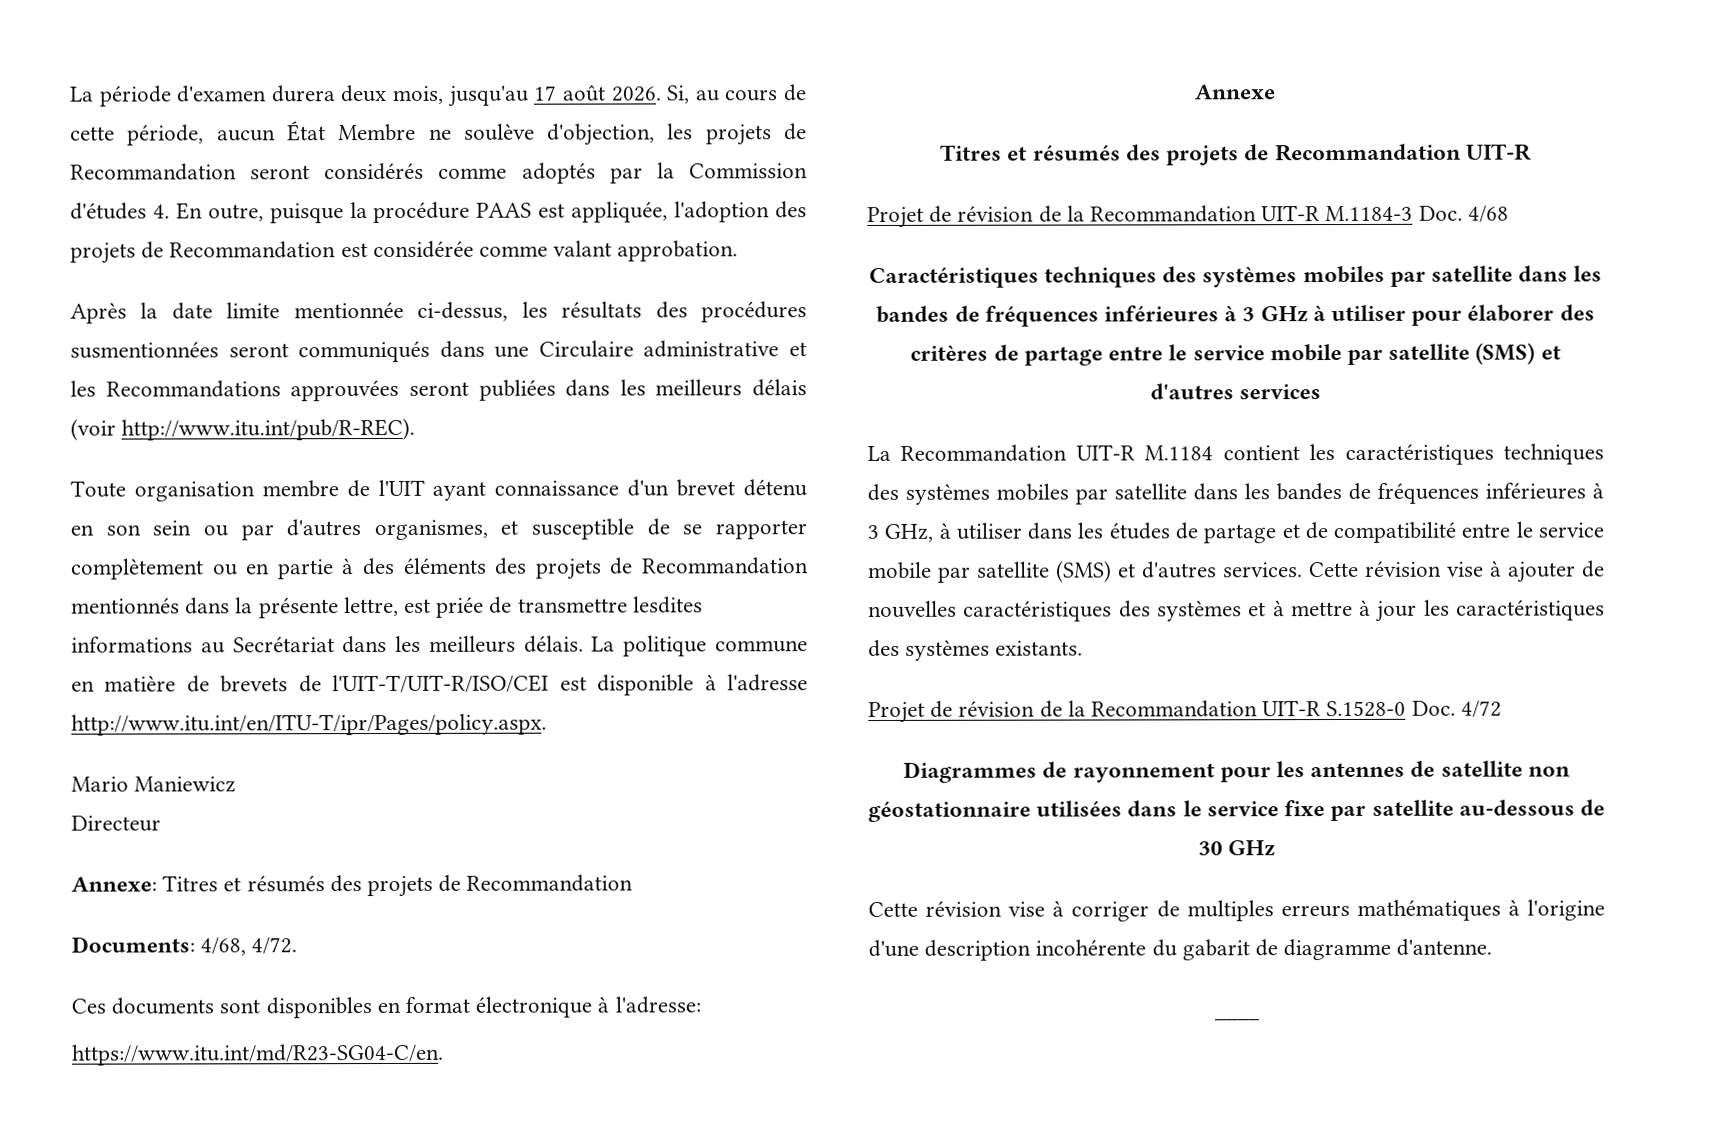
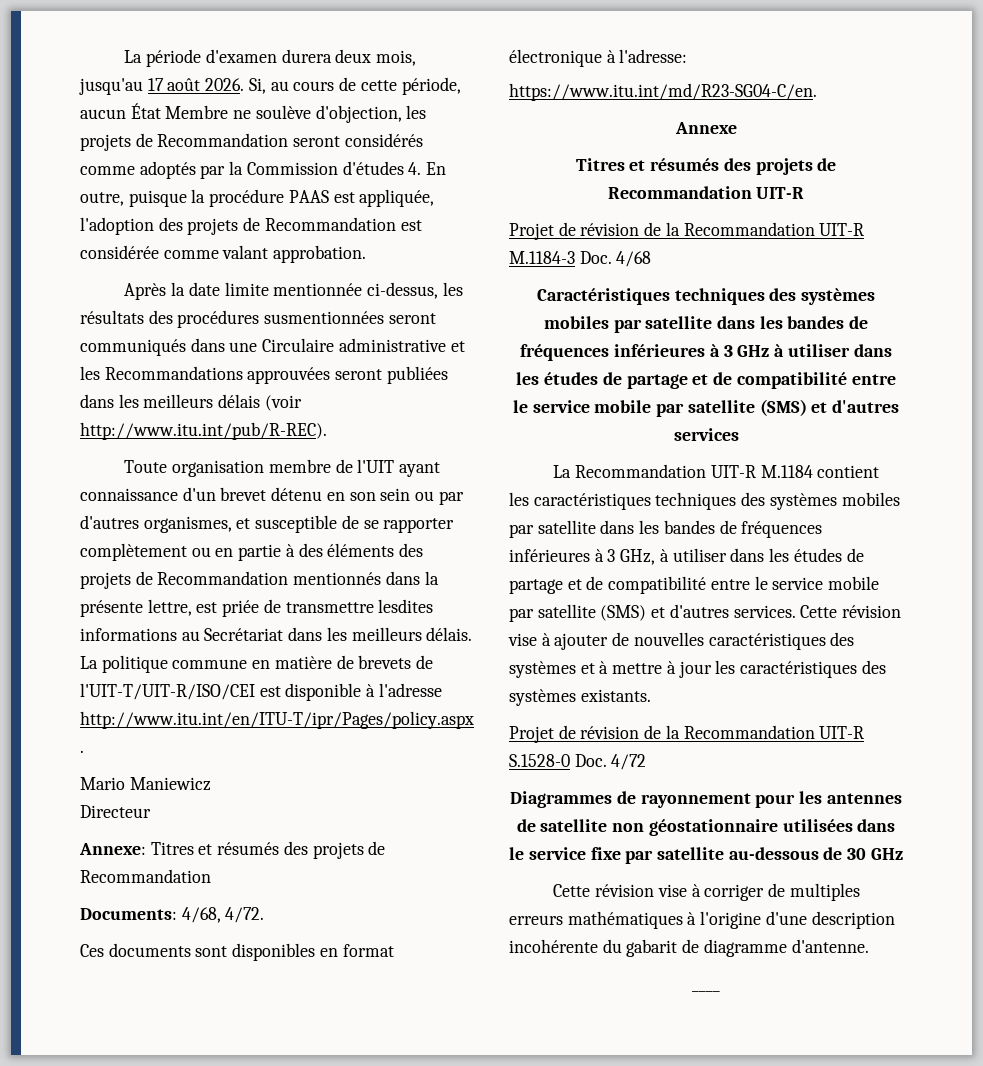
[1411,304,1595,326] [910,344,1103,366] pour élaborer des critères de partage -> [853,344,892,357] [516,372,847,389] dans les études de partage et de compatibilité

